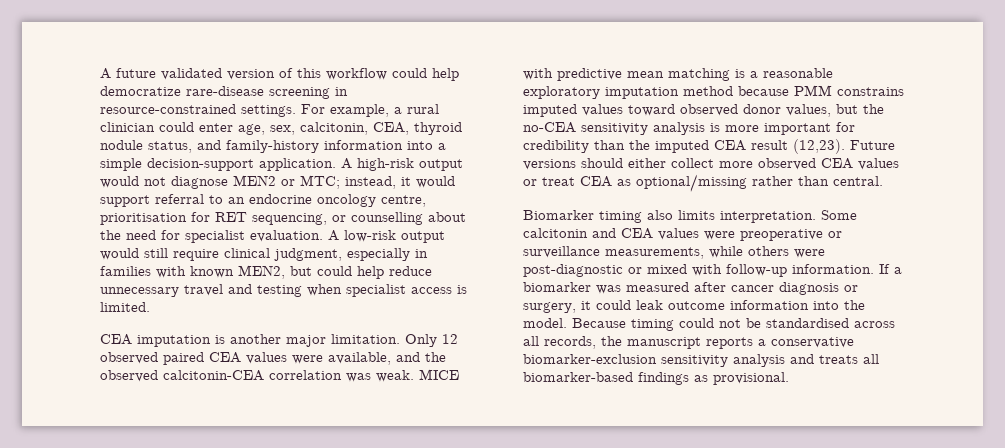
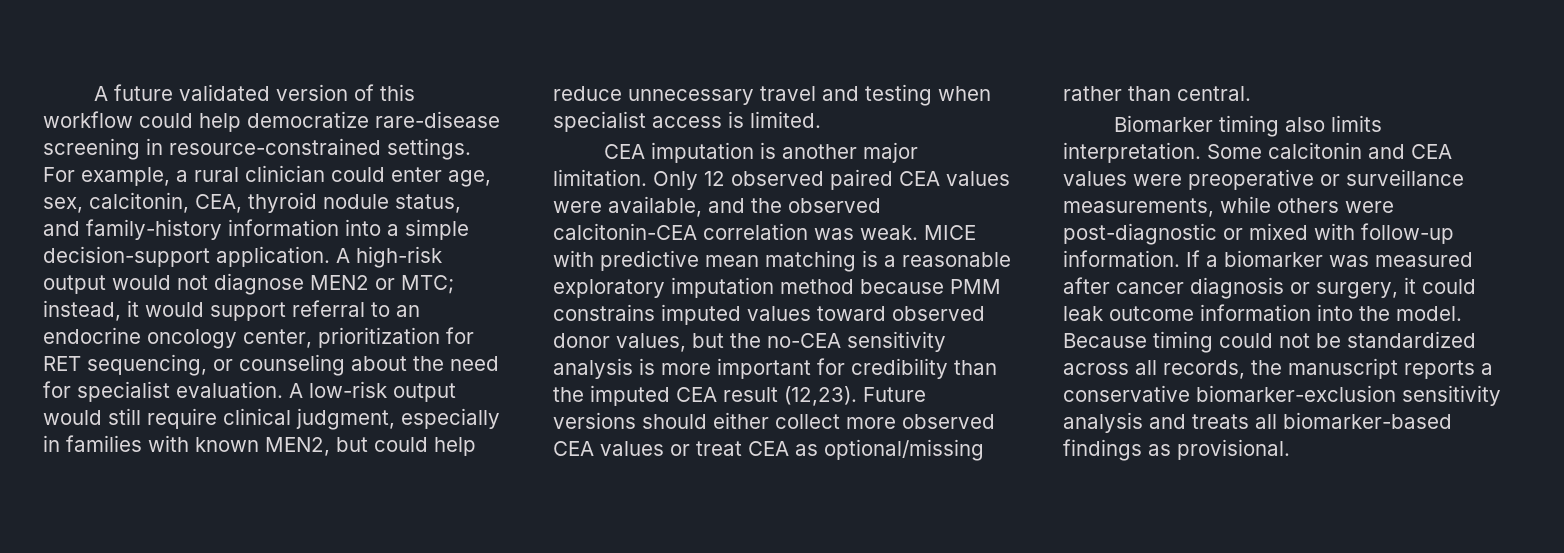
[381,195,426,207] [100,213,187,225] centre, prioritisation -> [243,327,440,348] center, prioritization
[351,212,423,225] counselling -> [239,354,345,376] counseling
[766,318,849,328] standardised -> [1347,331,1476,348] standardized

